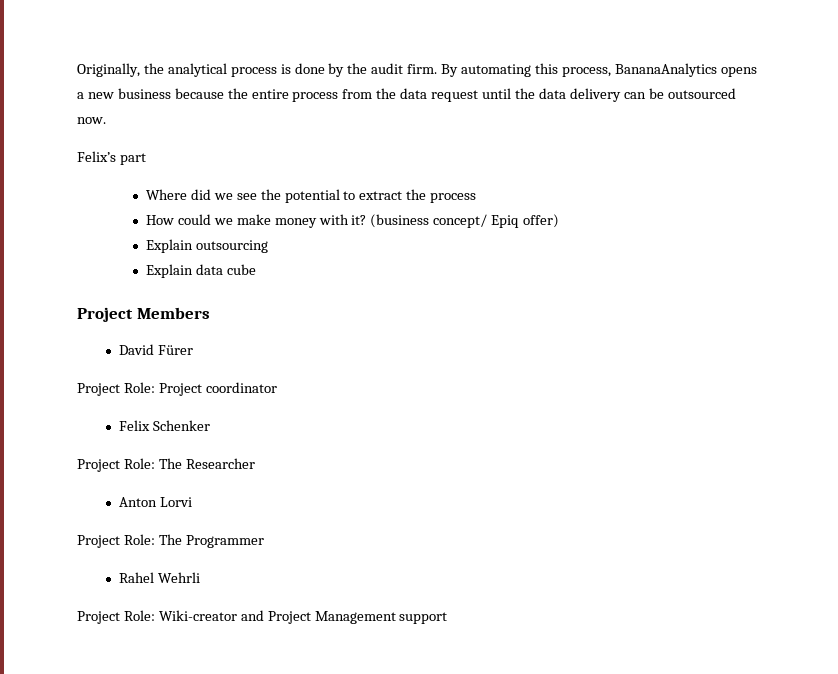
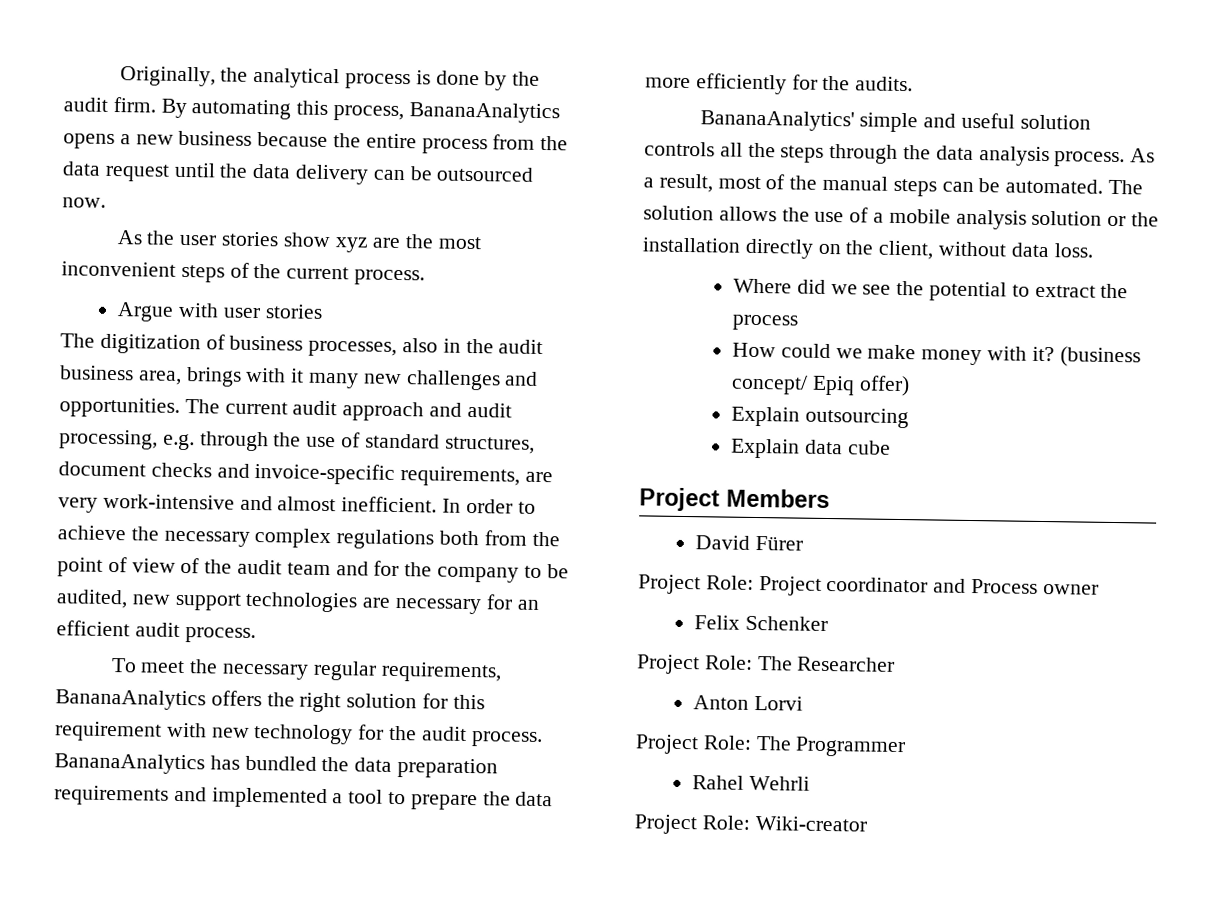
[77,151,146,165] Felix’s part -> [116,230,483,253] [61,261,426,286] [117,302,323,322] [60,333,544,357] [60,365,539,391] [59,397,512,422] [59,429,535,454] [58,461,554,487] [58,493,536,514] [57,525,560,550] [57,556,569,583] [56,589,539,615] [56,620,256,644] [110,658,502,683] [55,689,485,713] [54,721,543,748] [54,753,499,779] [54,785,554,811] [645,73,914,95] [699,110,1091,133] [644,141,1156,168] [643,173,1144,197] [643,205,1160,230] [642,237,1094,260] As the user stories show xyz are the most inconvenient steps of the current process. // Argue with user stories // The digitization of business processes, also in the audit business area, brings with it many new challenges and opportunities. The current audit approach and audit processing, e.g. through the use of standard structures, document checks and invoice-specific requirements, are very work-intensive and almost inefficient. In order to achieve the necessary complex regulations both from the point of view of the audit team and for the company to be audited, new support technologies are necessary for an efficient audit process. // To meet the necessary regular requirements, BananaAnalytics offers the right solution for this requirement with new technology for the audit process. BananaAnalytics has bundled the data preparation requirements and implemented a tool to prepare the data more efficiently for the audits. // BananaAnalytics' simple and useful solution controls all the steps through the data analysis process. As a result, most of the manual steps can be automated. The solution allows the use of a mobile analysis solution or the installation directly on the client, without data loss.
(277, 387) none -> [933,578,1099,595] and Process owner
[240,610,448,624] and Project Management support -> (867, 824) none

